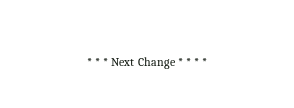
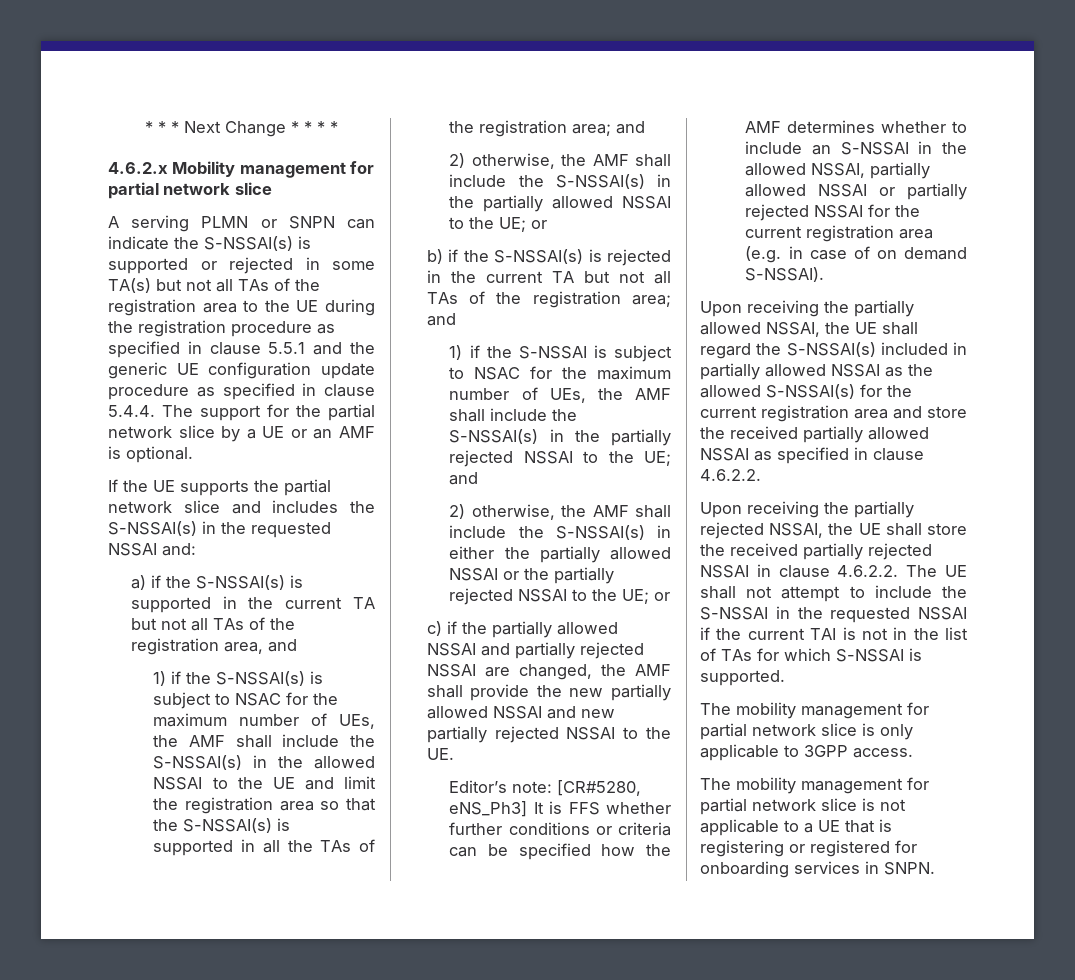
(208, 62) none -> [108,161,375,178] [108,182,272,199] [108,215,375,232] [108,236,311,251] [108,257,375,274] [108,278,320,293] [108,299,375,316] [108,320,335,337] [108,341,375,358] [108,362,375,379] [108,383,375,400] [108,404,375,421] [108,425,376,442] [108,446,193,463] [108,479,331,496] [108,500,375,514] [108,521,331,538] [108,543,196,556] [130,575,303,590] [130,596,375,613] [130,617,295,631] [130,638,297,655] [153,671,324,686] [153,692,339,709] [153,713,375,729] [153,734,375,748] [153,755,375,770] [153,776,376,790] [153,797,376,814] [153,818,291,833] [153,839,376,856] [449,120,646,137] [449,153,671,169] [449,174,671,189] [449,195,671,212] [449,217,548,232] [426,249,671,266] [426,270,671,284] [426,291,671,308] [426,313,456,326] [449,345,672,362] [449,366,671,380] [449,387,671,403] [449,408,578,422] [449,429,671,446] [449,450,671,467] [449,472,479,485] [449,504,671,520] [449,525,671,540] [449,546,671,563] [449,567,615,584] [449,588,671,605] [426,621,618,638] [426,642,644,659] [426,664,671,680] [426,684,671,701] [426,706,615,719] [426,726,671,743] [426,748,454,760] [449,780,642,796] [449,801,671,817] [449,822,671,836] [449,843,671,860] [745,120,967,133] [745,141,967,155] [745,162,931,179] [745,183,967,200] [745,204,921,221] [745,225,934,242] [745,246,967,263] [745,267,825,282] [700,300,914,317] [700,322,918,337] [700,342,967,359] [700,363,933,380] [700,384,912,399] [700,405,967,422] [700,426,929,443] [700,447,924,464] [700,469,761,481] [700,501,914,518] [700,522,967,539] [700,543,932,560] [700,564,967,578] [700,585,967,602] [700,606,967,623] [700,627,968,640] [700,648,922,662] [700,670,785,686] [700,702,929,719] [700,723,913,740] [700,744,913,761] [700,777,929,794] [700,798,906,815] [700,819,892,836] [700,840,917,857] [700,861,935,878] // 4.6.2.x Mobility management for partial network slice // A serving PLMN or SNPN can indicate the S-NSSAI(s) is supported or rejected in some TA(s) but not all TAs of the registration area to the UE during the registration procedure as specified in clause 5.5.1 and the generic UE configuration update procedure as specified in clause 5.4.4. The support for the partial network slice by a UE or an AMF is optional. // If the UE supports the partial network slice and includes the S-NSSAI(s) in the requested NSSAI and: // a) if the S-NSSAI(s) is supported in the current TA but not all TAs of the registration area, and // 1) if the S-NSSAI(s) is subject to NSAC for the maximum number of UEs, the AMF shall include the S-NSSAI(s) in the allowed NSSAI to the UE and limit the registration area so that the S-NSSAI(s) is supported in all the TAs of the registration area; and // 2) otherwise, the AMF shall include the S-NSSAI(s) in the partially allowed NSSAI to the UE; or // b) if the S-NSSAI(s) is rejected in the current TA but not all TAs of the registration area; and // 1) if the S-NSSAI is subject to NSAC for the maximum number of UEs, the AMF shall include the S-NSSAI(s) in the partially rejected NSSAI to the UE; and // 2) otherwise, the AMF shall include the S-NSSAI(s) in either the partially allowed NSSAI or the partially rejected NSSAI to the UE; or // c) if the partially allowed NSSAI and partially rejected NSSAI are changed, the AMF shall provide the new partially allowed NSSAI and new partially rejected NSSAI to the UE. // Editor’s note: [CR#5280, eNS_Ph3] It is FFS whether further conditions or criteria can be specified how the AMF determines whether to include an S-NSSAI in the allowed NSSAI, partially allowed NSSAI or partially rejected NSSAI for the current registration area (e.g. in case of on demand S-NSSAI). // Upon receiving the partially allowed NSSAI, the UE shall regard the S-NSSAI(s) included in partially allowed NSSAI as the allowed S-NSSAI(s) for the current registration area and store the received partially allowed NSSAI as specified in clause 4.6.2.2. // Upon receiving the partially rejected NSSAI, the UE shall store the received partially rejected NSSAI in clause 4.6.2.2. The UE shall not attempt to include the S-NSSAI in the requested NSSAI if the current TAI is not in the list of TAs for which S-NSSAI is supported. // The mobility management for partial network slice is only applicable to 3GPP access. // The mobility management for partial network slice is not applicable to a UE that is registering or registered for onboarding services in SNPN.

